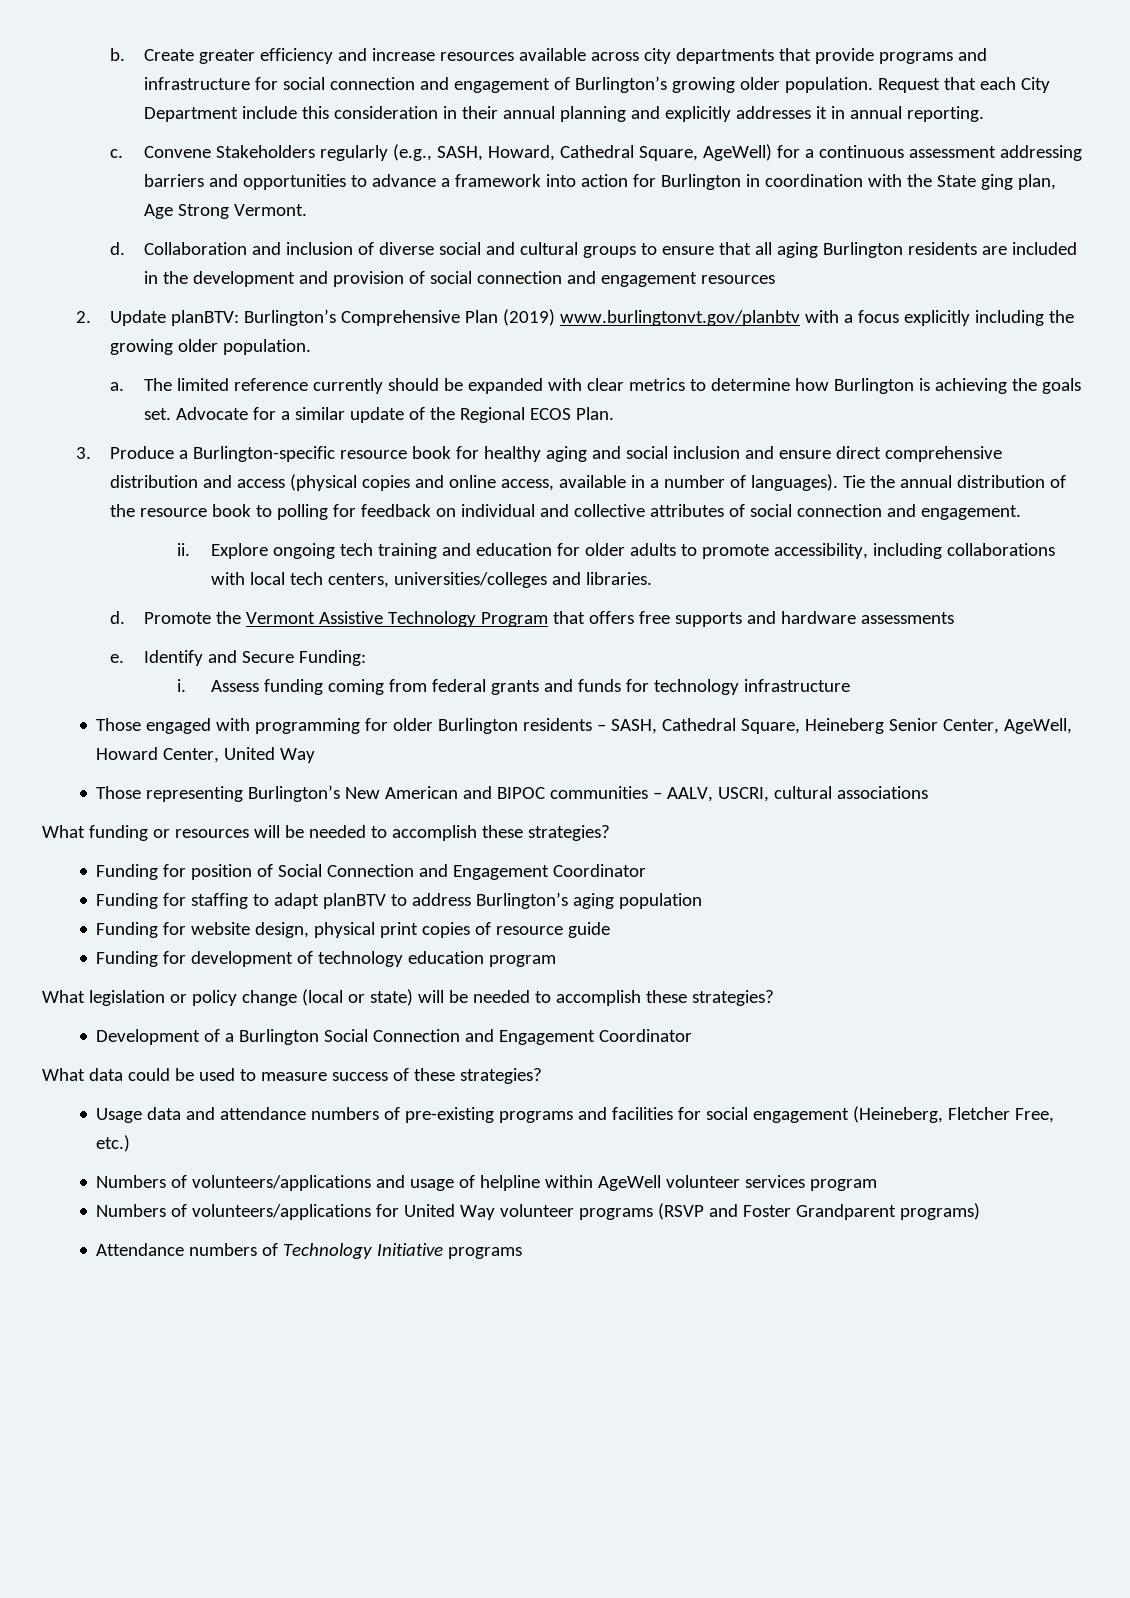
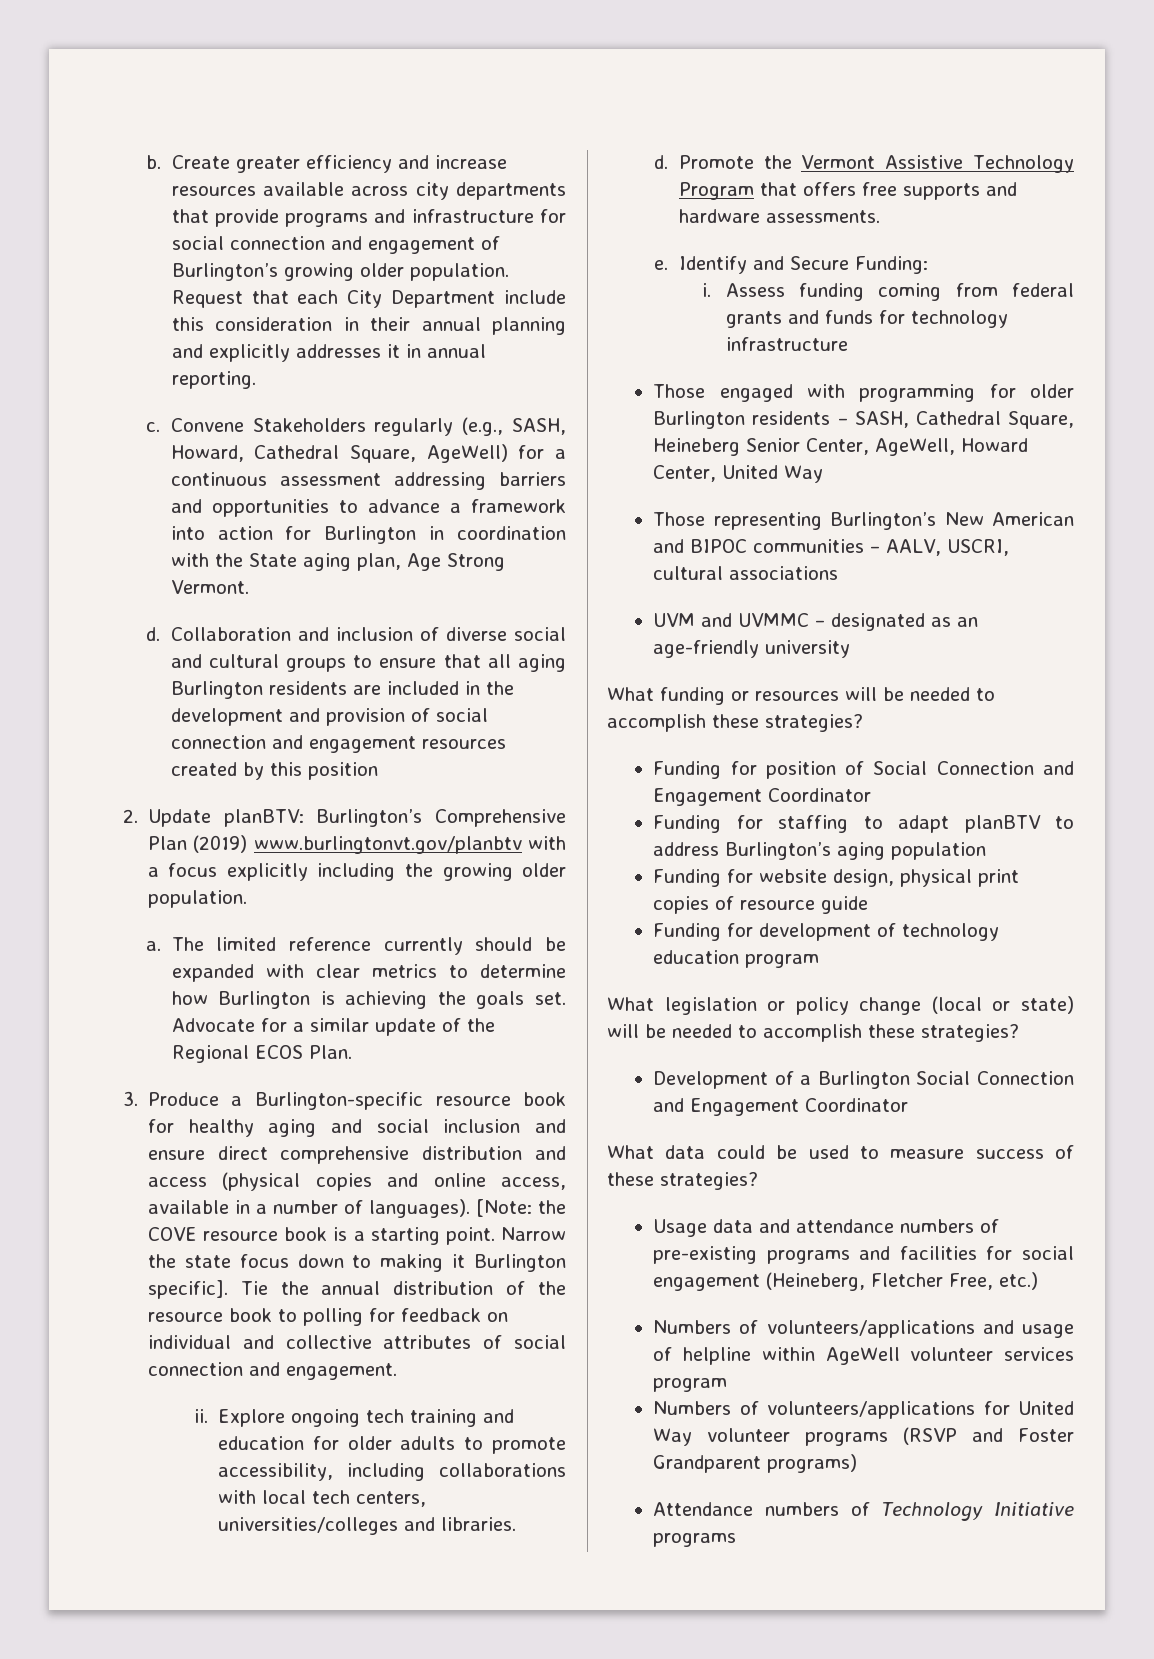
[980,174,1013,190] ging -> [302,553,351,571] aging
(775, 279) none -> [170,762,378,780] created by this position
(838, 482) none -> [475,1199,566,1217] [147,1227,566,1245] [147,1254,566,1272] [147,1280,228,1299] [Note: the COVE resource book is a starting point. Narrow the state focus down to making it Burlington specific].
[860,612,954,624] assessments -> [765,210,880,223] assessments.
(929, 792) none -> [653,613,979,631] [653,640,851,658] // UVM and UVMMC – designated as an age-friendly university

